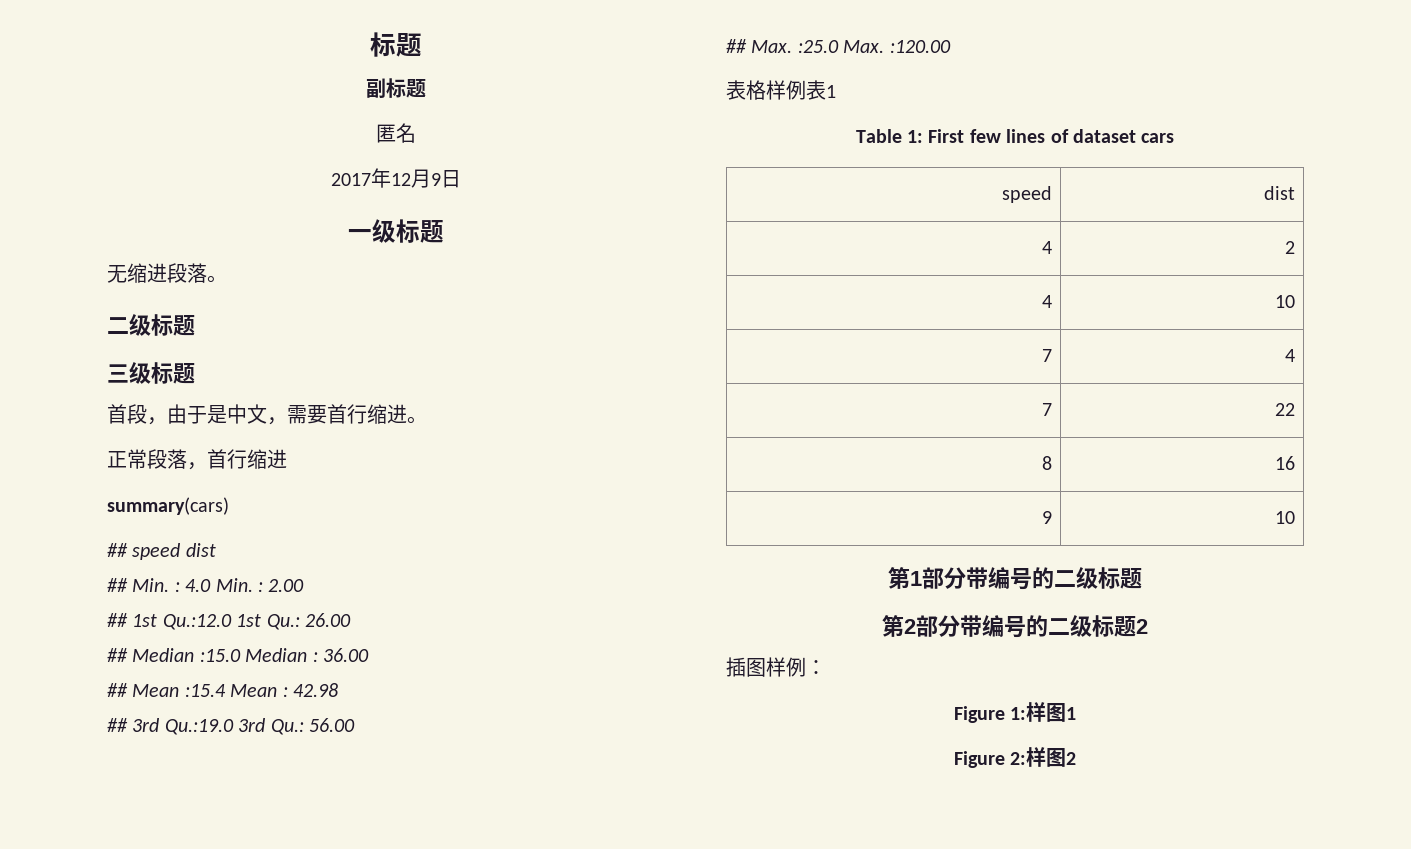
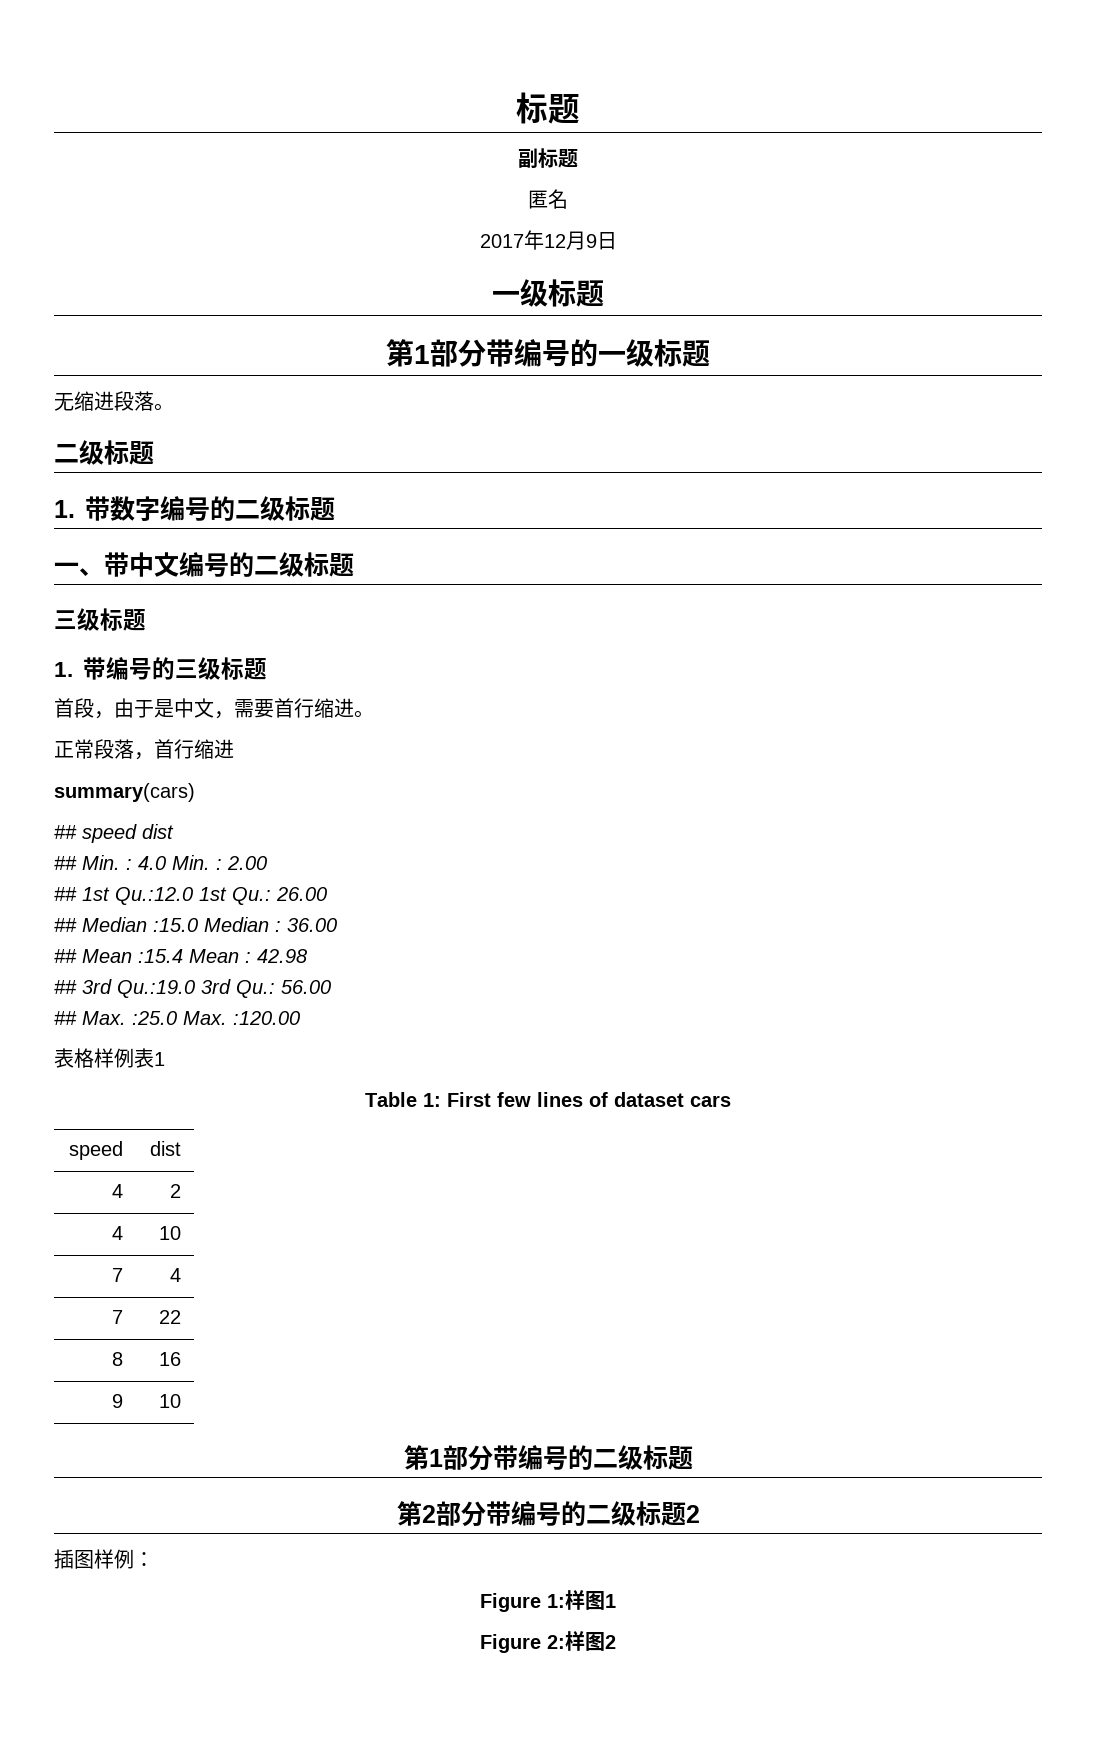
(444, 231) none -> [386,339,710,367] // 第1部分带编号的一级标题
(195, 325) none -> [54,496,335,521] [54,552,354,577] [54,608,146,631] [54,657,175,680] 1.带数字编号的二级标题 // 一、带中文编号的二级标题 // 三级标题 // 1.带编号的

